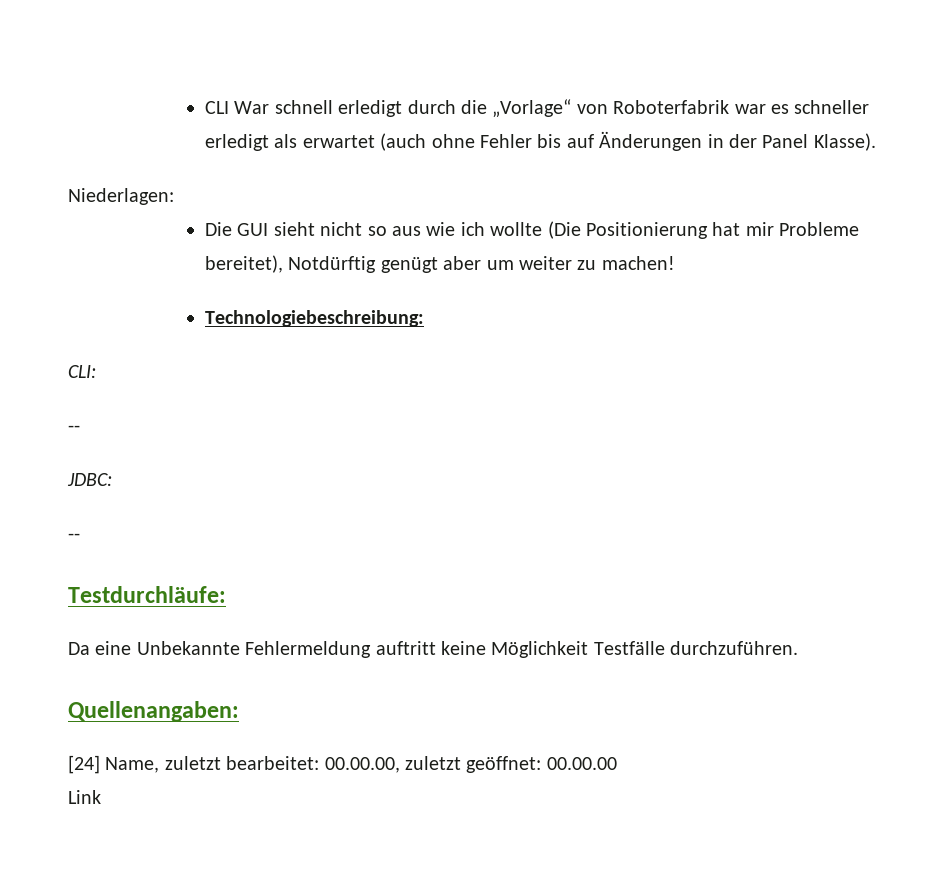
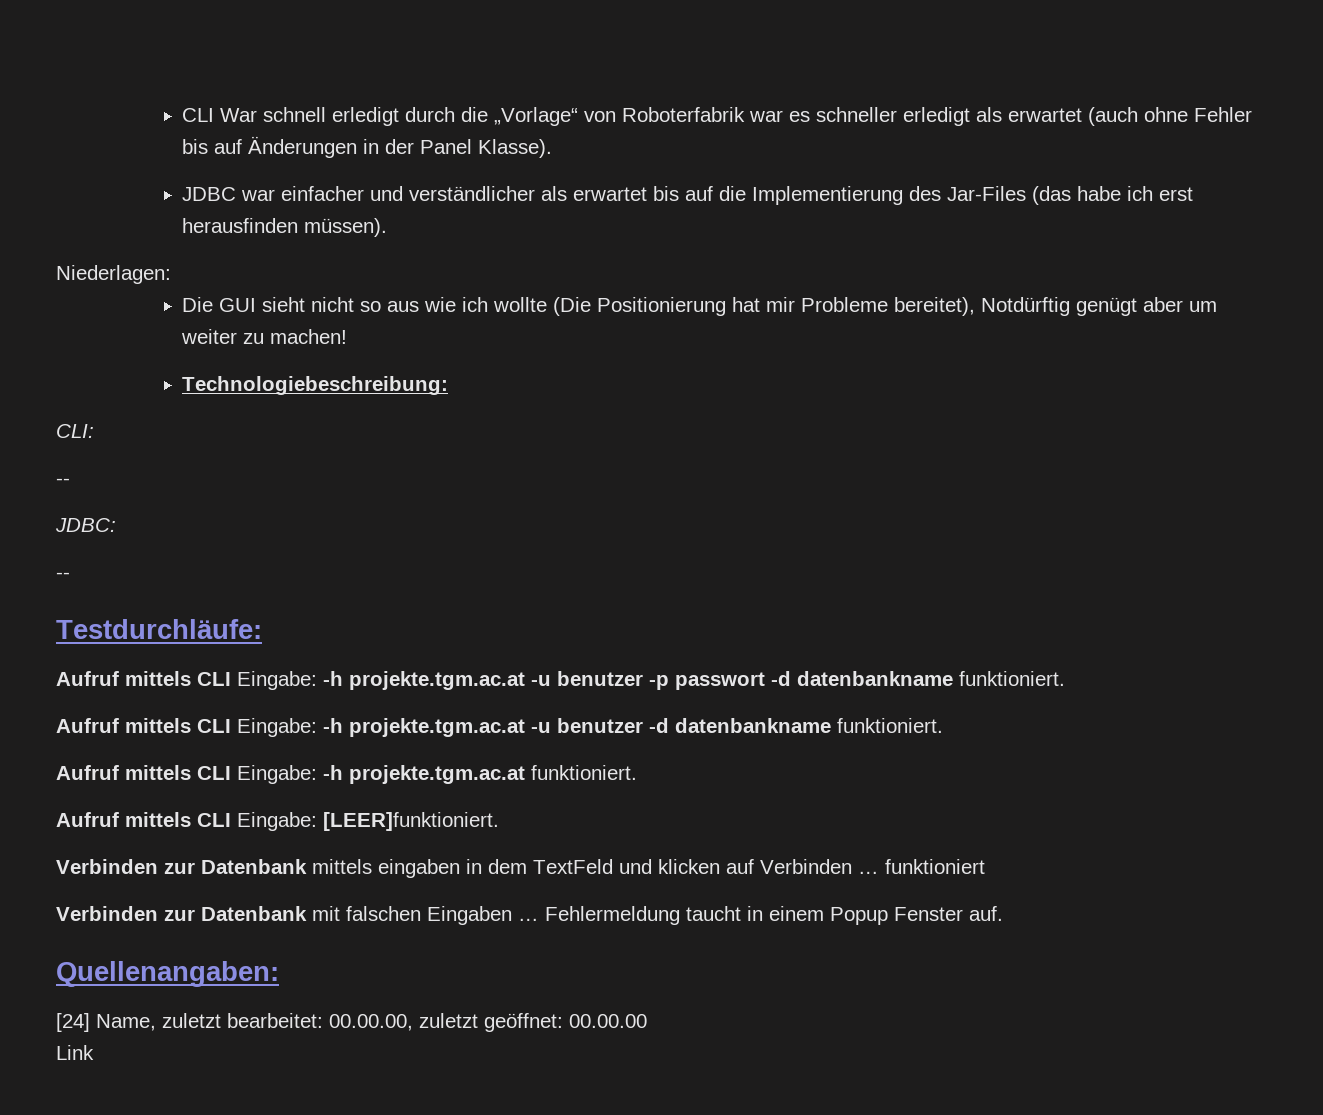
(876, 142) none -> [182,186,1194,205] [182,218,388,237] // JDBC war einfacher und verständlicher als erwartet bis auf die Implementierung des Jar-Files (das habe ich erst herausfinden müssen).
[68,641,799,658] Da eine Unbekannte Fehlermeldung auftritt keine Möglichkeit Testfälle durchzuführen. -> [56,671,1065,690] [56,718,943,737] [56,765,637,784] [56,812,499,831] [56,859,985,878] [56,906,1003,925] Aufruf mittels CLI Eingabe: -h projekte.tgm.ac.at -u benutzer -p passwort -d datenbankname funktioniert. // Aufruf mittels CLI Eingabe: -h projekte.tgm.ac.at -u benutzer -d datenbankname funktioniert. // Aufruf mittels CLI Eingabe: -h projekte.tgm.ac.at funktioniert. // Aufruf mittels CLI Eingabe: [LEER]funktioniert. // Verbinden zur Datenbank mittels eingaben in dem TextFeld und klicken auf Verbinden … funktioniert // Verbinden zur Datenbank mit falschen Eingaben … Fehlermeldung taucht in einem Popup Fenster auf.

